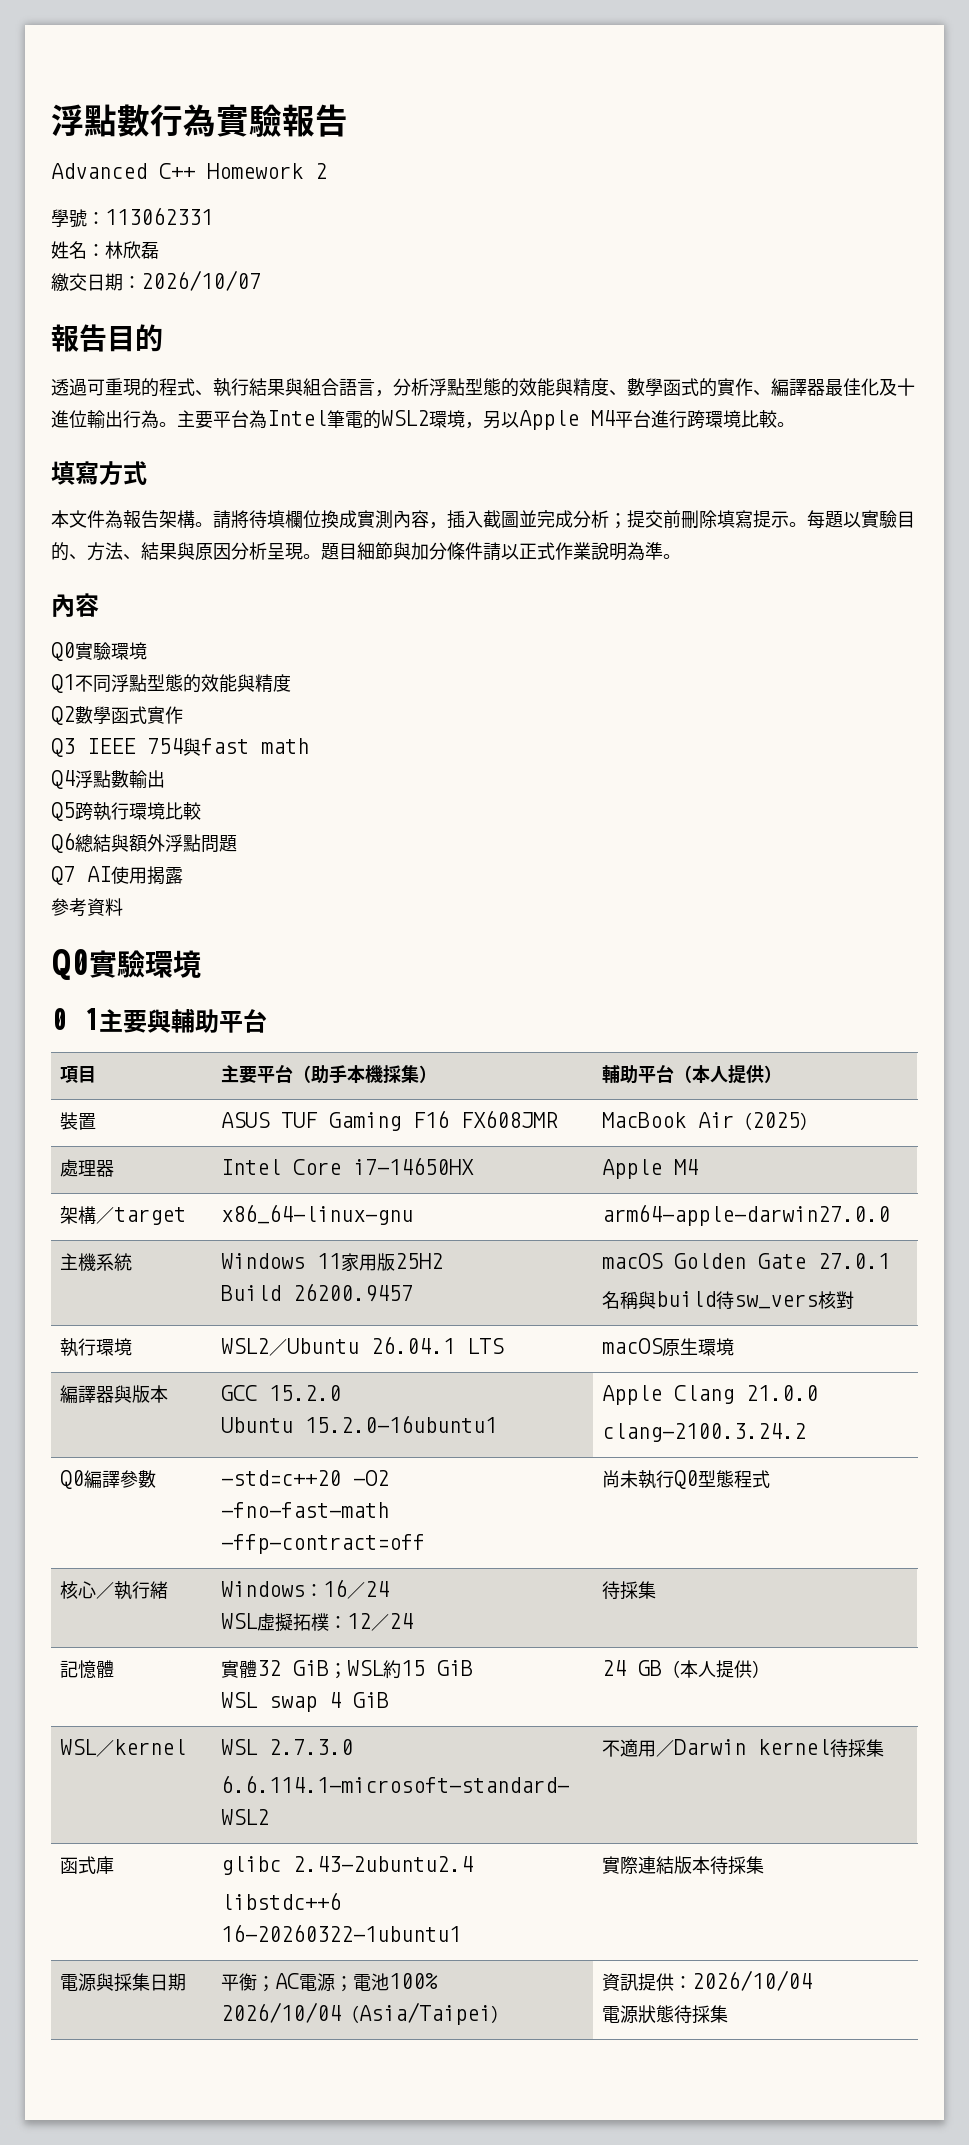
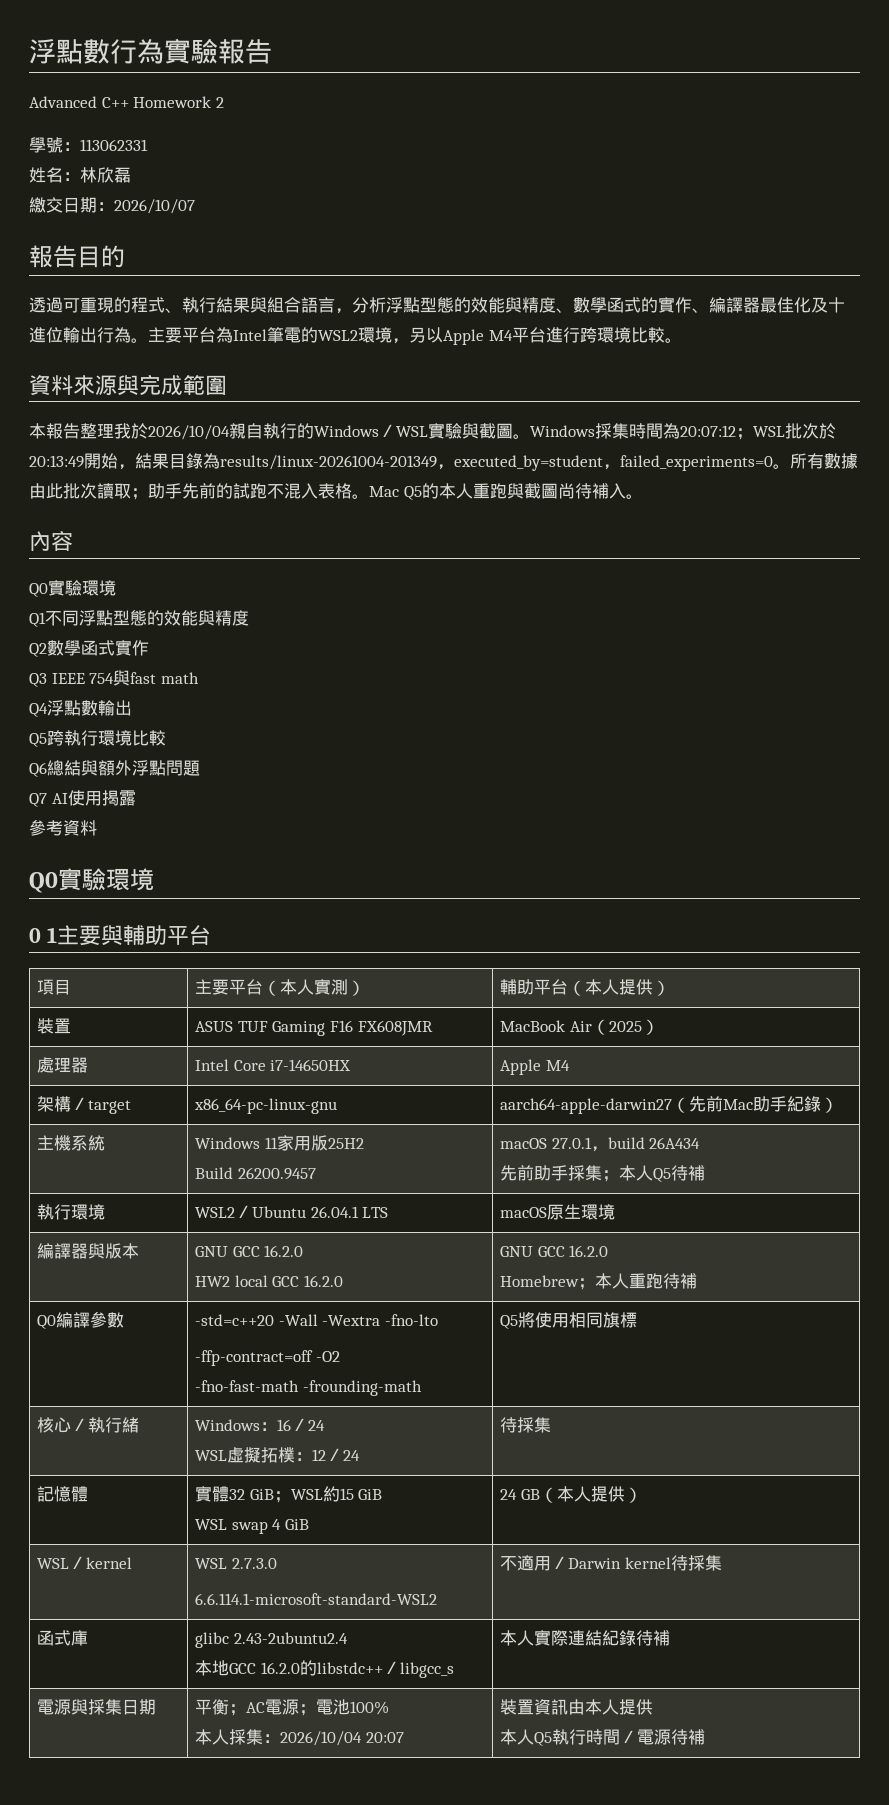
[51,461,147,485] [51,510,915,529] [51,542,663,561] 填寫方式 // 本文件為報告架構。請將待填欄位換成實測內容，插入截圖並完成分析；提交前刪除填寫提示。每題以實驗目的、方法、結果與原因分析呈現。題目細節與加分條件請以正式作業說明為準 -> [29,374,227,396] [29,423,836,440] [29,453,858,471] [29,483,626,500] 資料來源與完成範圍 // 本報告整理我於2026/10/04親自執行的Windows／WSL實驗與截圖。Windows採集時間為20:07:12；WSL批次於20:13:49開始，結果目錄為results/linux-20261004-201349，executed_by=student，failed_experiments=0。所有數據由此批次讀取；助手先前的試跑不混入表格。Mac Q5的本人重跑與截圖尚待補入
[311,1065,420,1084] 助手本機採集 -> [280,979,349,995] 本人實測
[221,1204,414,1225] [602,1204,891,1226] x86_64-linux-gnu | arm64-apple-darwin27.0.0 -> [194,1098,338,1114] [500,1096,839,1114] x86_64-pc-linux-gnu | aarch64-apple-darwin27（先前Mac助手紀錄）
[674,1253,807,1269] Golden Gate -> (548, 1143) none
[602,1291,855,1310] // 名稱與build待sw_vers核對 -> [590,1137,701,1152] [500,1165,706,1182] ，build 26A434 // 先前助手採集；本人Q5待補
[221,1385,342,1401] [221,1415,498,1433] [602,1385,819,1405] [602,1423,807,1442] [60,1470,157,1489] [221,1470,390,1486] [221,1502,390,1518] [221,1534,426,1554] [602,1470,771,1489] GCC 15.2.0 // Ubuntu 15.2.0-16ubuntu1 | Apple Clang 21.0.0 // clang-2100.3.24.2 // Q0編譯參數 | -std=c++20 -O2 // -fno-fast-math -ffp-contract=off | 尚未執行Q0型態程式 -> [195,1245,304,1257] [195,1275,343,1287] [500,1245,609,1257] [500,1273,698,1290] [37,1311,125,1329] [195,1314,438,1326] [195,1350,340,1366] [195,1380,422,1396] [500,1312,638,1329] GNU GCC 16.2.0 // HW2 local GCC 16.2.0 | GNU GCC 16.2.0 // Homebrew；本人重跑待補 // Q0編譯參數 | -std=c++20 -Wall -Wextra -fno-lto // -ffp-contract=off -O2 // -fno-fast-math -frounding-math | Q5將使用相同旗標
[221,1892,342,1910] [221,1924,462,1942] [602,1856,765,1875] libstdc++6 16-20260322-1ubuntu1 | 實際連結版本待採集 -> [195,1660,454,1678] [500,1630,671,1646] 本地GCC 16.2.0的libstdc++／libgcc_s | 本人實際連結紀錄待補
[221,2002,510,2025] [602,1970,813,1991] [602,2005,729,2024] 2026/10/04（Asia/Taipei） | 資訊提供：2026/10/04 // 電源狀態待採集 -> [195,1729,404,1746] [500,1699,654,1715] [500,1729,706,1746] 本人採集：2026/10/04 20:07 | 裝置資訊由本人提供 // 本人Q5執行時間／電源待補

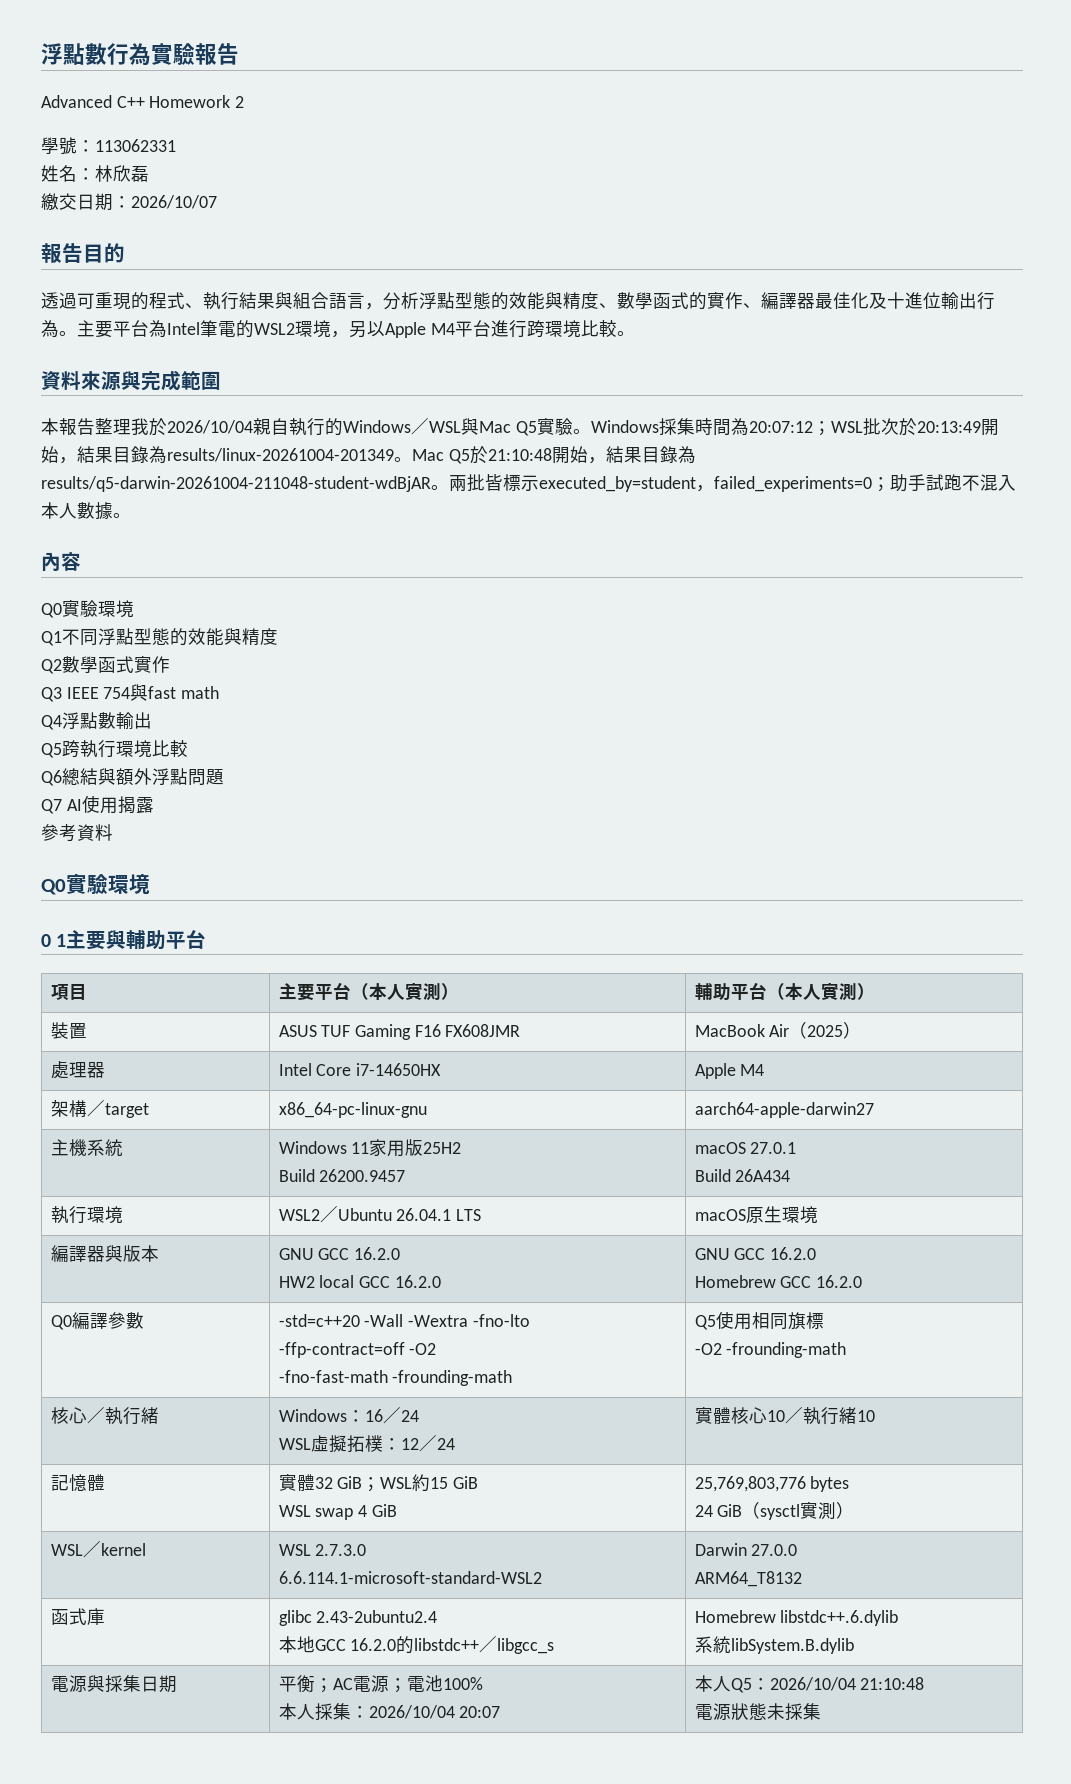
[428,423,513,439] 實驗與截圖 -> [461,418,573,436] 與Mac Q5實驗
[437,453,858,471] [29,483,626,500] ，executed_by=student，failed_experiments=0。所有數據由此批次讀取；助手先前的試跑不混入表格。Mac Q5的本人重跑與截圖尚待補入 -> [394,446,696,464] [41,474,1016,492] [41,502,113,520] 。Mac Q5於21:10:48開始，結果目錄為results/q5-darwin-20261004-211048-student-wdBjAR。兩批皆標示executed_by=student，failed_experiments=0；助手試跑不混入本人數據
[619,979,654,995] 提供 -> [820,983,857,1001] 實測
[672,1096,839,1113] （先前Mac助手紀錄） -> (874, 1110) none
[590,1137,645,1152] ，build -> [694,1169,731,1182] // Build
[500,1165,706,1182] // 先前助手採集；本人Q5待補 -> (791, 1175) none
[578,1273,698,1290] ；本人重跑待補 -> [780,1275,862,1288] GCC 16.2.0
[518,1312,536,1328] 將 -> (716, 1322) none
(638, 1320) none -> [694,1342,847,1358] // -O2 -frounding-math
[500,1417,552,1433] 待採集 -> [694,1407,875,1425] 實體核心10／執行緒10
[500,1486,625,1503] 24 GB（本人提供 -> [694,1476,850,1492] [694,1502,837,1520] 25,769,803,776 bytes // 24 GiB（sysctl實測
[500,1555,722,1571] 不適用／Darwin kernel待採集 -> [694,1543,798,1556] [694,1571,802,1587] Darwin 27.0.0 // ARM64_T8132
[500,1630,671,1646] 本人實際連結紀錄待補 -> [694,1610,899,1626] [694,1636,854,1654] Homebrew libstdc++.6.dylib // 系統libSystem.B.dylib
[500,1699,654,1715] [500,1729,706,1746] 裝置資訊由本人提供 // 本人Q5執行時間／電源待補 -> [694,1675,925,1693] [694,1703,821,1721] 本人Q5：2026/10/04 21:10:48 // 電源狀態未採集

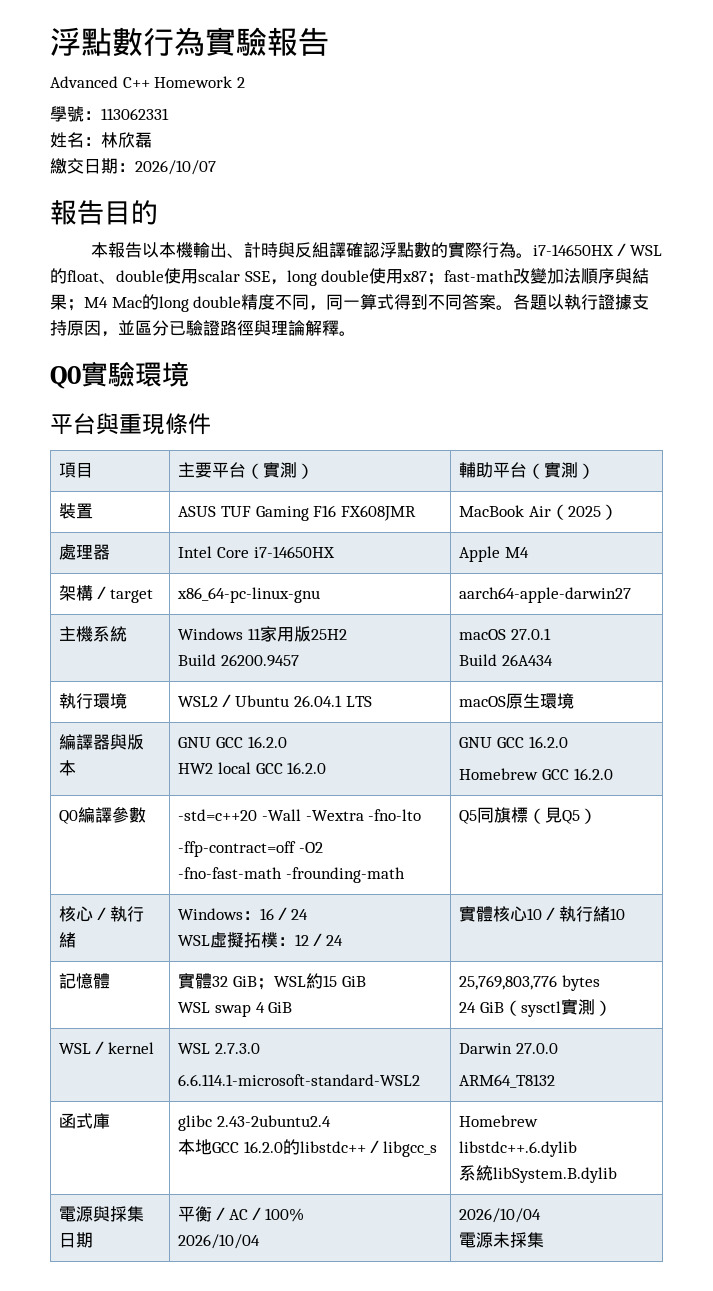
[41,292,995,310] [41,320,635,338] [41,370,221,391] [41,418,999,436] [41,446,696,464] [41,474,1016,492] [41,502,131,520] [41,552,81,572] [41,600,134,618] [41,628,278,646] [41,656,170,674] [41,684,220,702] [41,712,152,730] [41,740,188,758] [41,768,224,786] [41,795,154,814] [41,824,113,842] [41,874,150,895] [41,929,207,950] 透過可重現的程式、執行結果與組合語言，分析浮點型態的效能與精度、數學函式的實作、編譯器最佳化及十進位輸出行為。主要平台為Intel筆電的WSL2環境，另以Apple M4平台進行跨環境比較。 // 資料來源與完成範圍 // 本報告整理我於2026/10/04親自執行的Windows／WSL與Mac Q5實驗。Windows採集時間為20:07:12；WSL批次於20:13:49開始，結果目錄為results/linux-20261004-201349。Mac Q5於21:10:48開始，結果目錄為results/q5-darwin-20261004-211048-student-wdBjAR。兩批皆標示executed_by=student，failed_experiments=0；助手試跑不混入本人數據。 // 內容 // Q0實驗環境 // Q1不同浮點型態的效能與精度 // Q2數學函式實作 // Q3 IEEE 754與fast math // Q4浮點數輸出 // Q5跨執行環境比較 // Q6總結與額外浮點問題 // Q7 AI使用揭露 // 參考資料 // Q0實驗環境 // 0 1主要與輔助平台 -> [90,242,662,258] [50,268,650,286] [50,294,650,312] [50,320,356,337] [50,361,189,389] [50,413,211,435] 本報告以本機輸出、計時與反組譯確認浮點數的實際行為。i7-14650HX／WSL的float、double使用scalar SSE，long double使用x87；fast-math改變加法順序與結果；M4 Mac的long double精度不同，同一算式得到不同答案。各題以執行證據支持原因，並區分已驗證路徑與理論解釋。 // Q0實驗環境 // 平台與重現條件
[368,983,405,1000] 本人 -> (264, 471) none
[784,983,821,1000] 本人 -> (545, 471) none
[715,1311,770,1330] 使用相 -> (478, 817) none
[694,1342,847,1358] // -O2 -frounding-math -> [528,807,598,824] （見Q5）
[314,1675,443,1693] ；AC電源；電池 -> [212,1207,266,1220] ／AC／
[278,1703,501,1721] [694,1675,925,1693] [694,1703,767,1721] 本人採集：2026/10/04 20:07 | 本人Q5：2026/10/04 21:10:48 // 電源狀態 -> [178,1234,261,1249] [459,1208,542,1223] [459,1232,494,1248] 2026/10/04 | 2026/10/04 // 電源

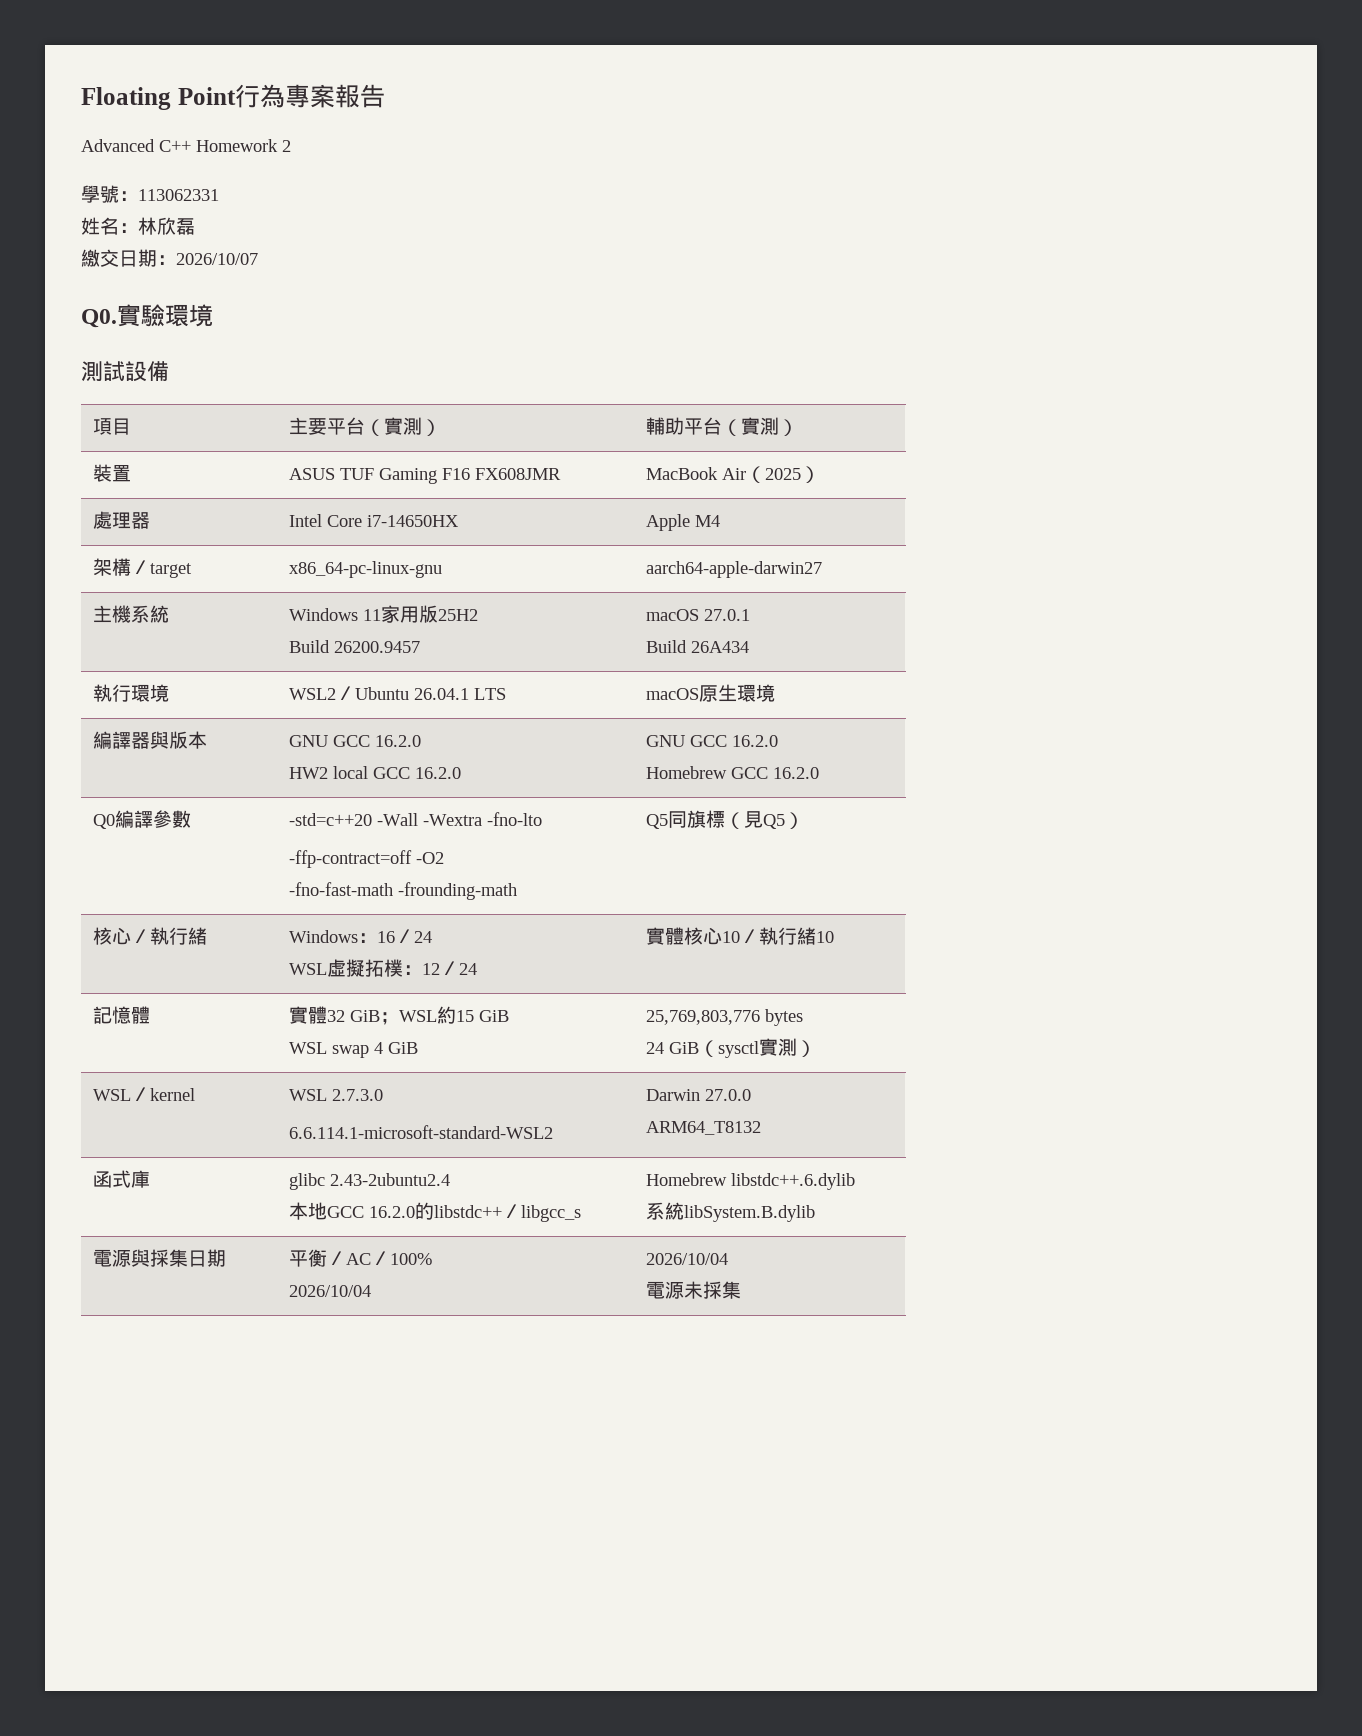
[50,27,267,57] 浮點數行為實驗 -> [81,84,335,110] Floating Point行為專案
[50,200,158,225] [90,242,662,258] [50,268,650,286] [50,294,650,312] [50,320,356,337] [50,366,81,389] 報告目的 // 本報告以本機輸出、計時與反組譯確認浮點數的實際行為。i7-14650HX／WSL的float、double使用scalar SSE，long double使用x87；fast-math改變加法順序與結果；M4 Mac的long double精度不同，同一算式得到不同答案。各題以執行證據支持原因，並區分已驗證路徑與理論解釋。 // Q0 -> [81,309,117,328] Q0.
[50,413,211,435] 平台與重現條件 -> [81,361,169,382] 測試設備

